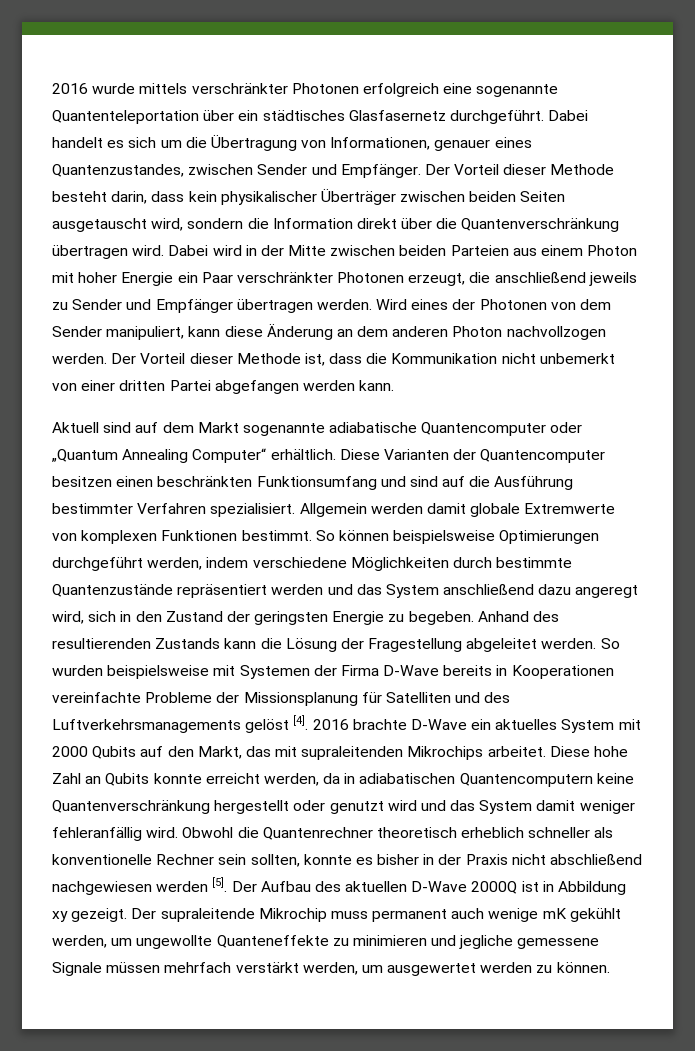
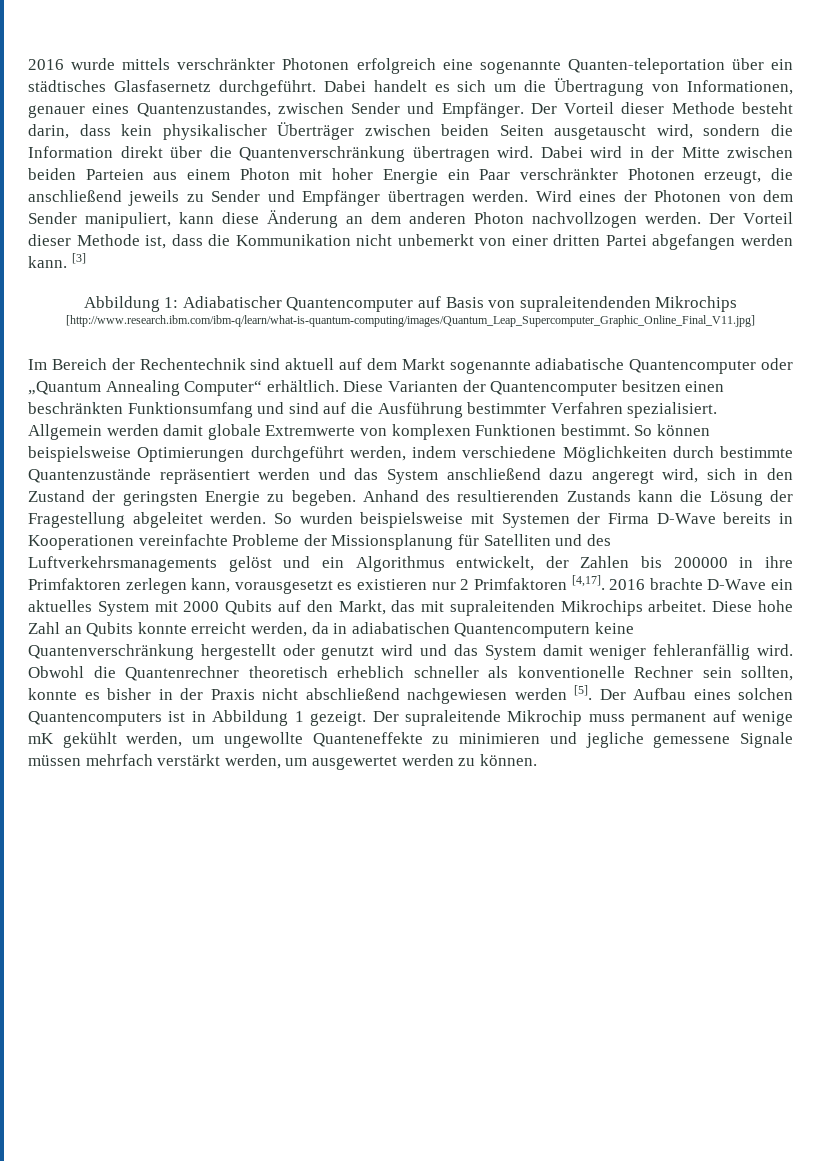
[52,110,199,124] Quantenteleportation -> [567,58,725,74] Quanten-teleportation
[52,422,132,433] // Aktuell sind -> [71,253,86,264] [83,296,738,312] [66,315,755,327] [28,358,335,370] [3] // Abbildung 1: Adiabatischer Quantencomputer auf Basis von supraleitendenden Mikrochips [http://www.research.ibm.com/ibm-q/learn/what-is-quantum-computing/images/Quantum_Leap_Supercomputer_Graphic_Online_Final_V11.jpg] // Im Bereich der Rechentechnik sind aktuell
[293,715,309,730] [4]. -> [283,556,793,572] [28,575,605,594] und ein Algorithmus entwickelt, der Zahlen bis 200000 in ihre Primfaktoren zerlegen kann, vorausgesetzt es existieren nur 2 Primfaktoren [4,17].
[314,881,518,894] des aktuellen D-Wave 2000Q -> [693,688,793,700] [28,711,162,726] eines solchen Quantencomputers
[52,911,68,922] xy -> [294,711,304,722] 1
[451,908,485,919] auch -> [712,710,736,722] auf

